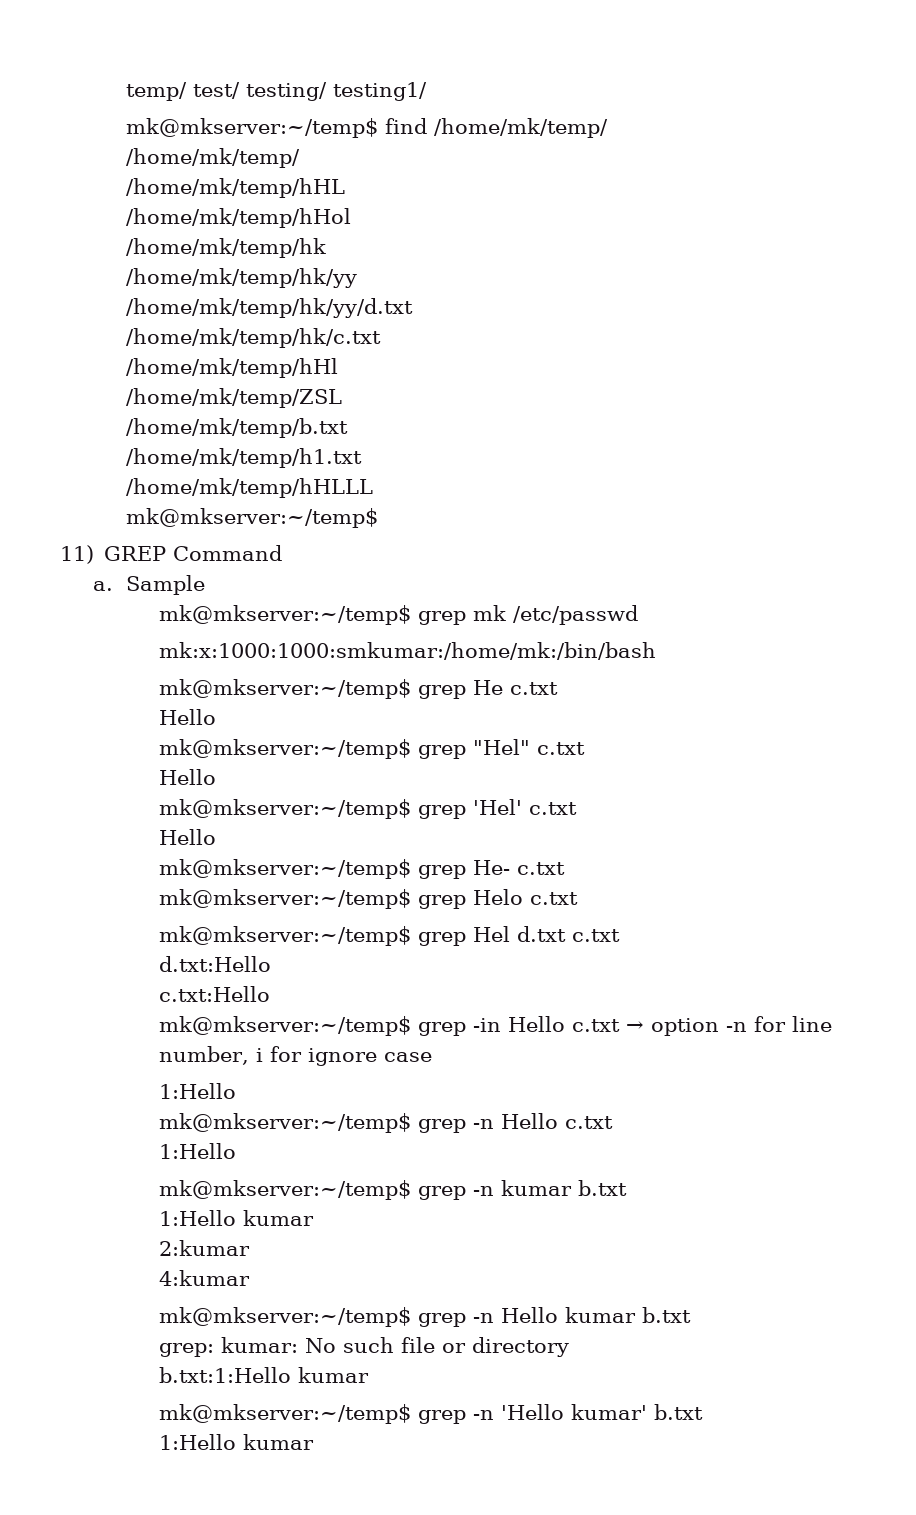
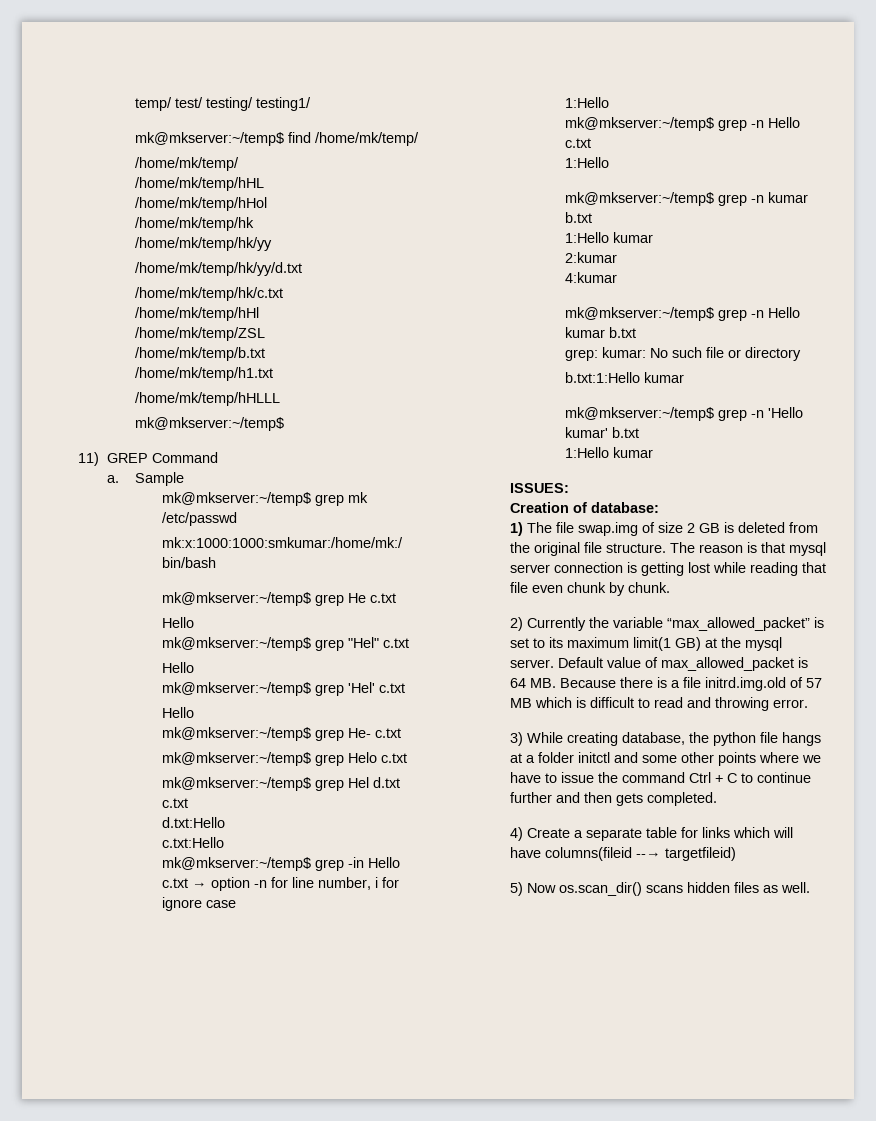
(315, 1442) none -> [509,483,569,493] [509,502,659,513] [509,522,818,536] [509,542,826,556] [509,562,826,576] [509,582,670,596] [509,617,824,631] [509,637,782,651] [509,657,808,671] [509,677,822,691] [509,697,808,711] [509,732,821,746] [509,752,821,766] [509,772,811,783] [509,792,717,806] [509,827,793,841] [509,847,736,861] [509,882,810,896] // ISSUES: // Creation of database: // 1) The file swap.img of size 2 GB is deleted from the original file structure. The reason is that mysql server connection is getting lost while reading that file even chunk by chunk. // 2) Currently the variable “max_allowed_packet” is set to its maximum limit(1 GB) at the mysql server. Default value of max_allowed_packet is 64 MB. Because there is a file initrd.img.old of 57 MB which is difficult to read and throwing error. // 3) While creating database, the python file hangs at a folder initctl and some other points where we have to issue the command Ctrl + C to continue further and then gets completed. // 4) Create a separate table for links which will have columns(fileid --→ targetfileid) // 5) Now os.scan_dir() scans hidden files as well.

